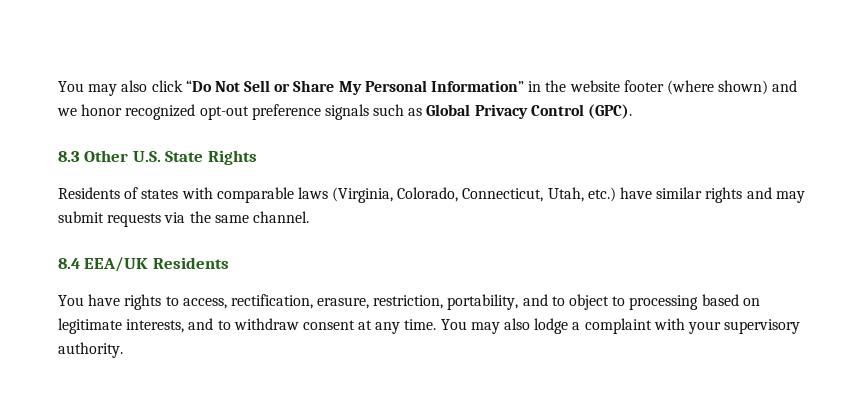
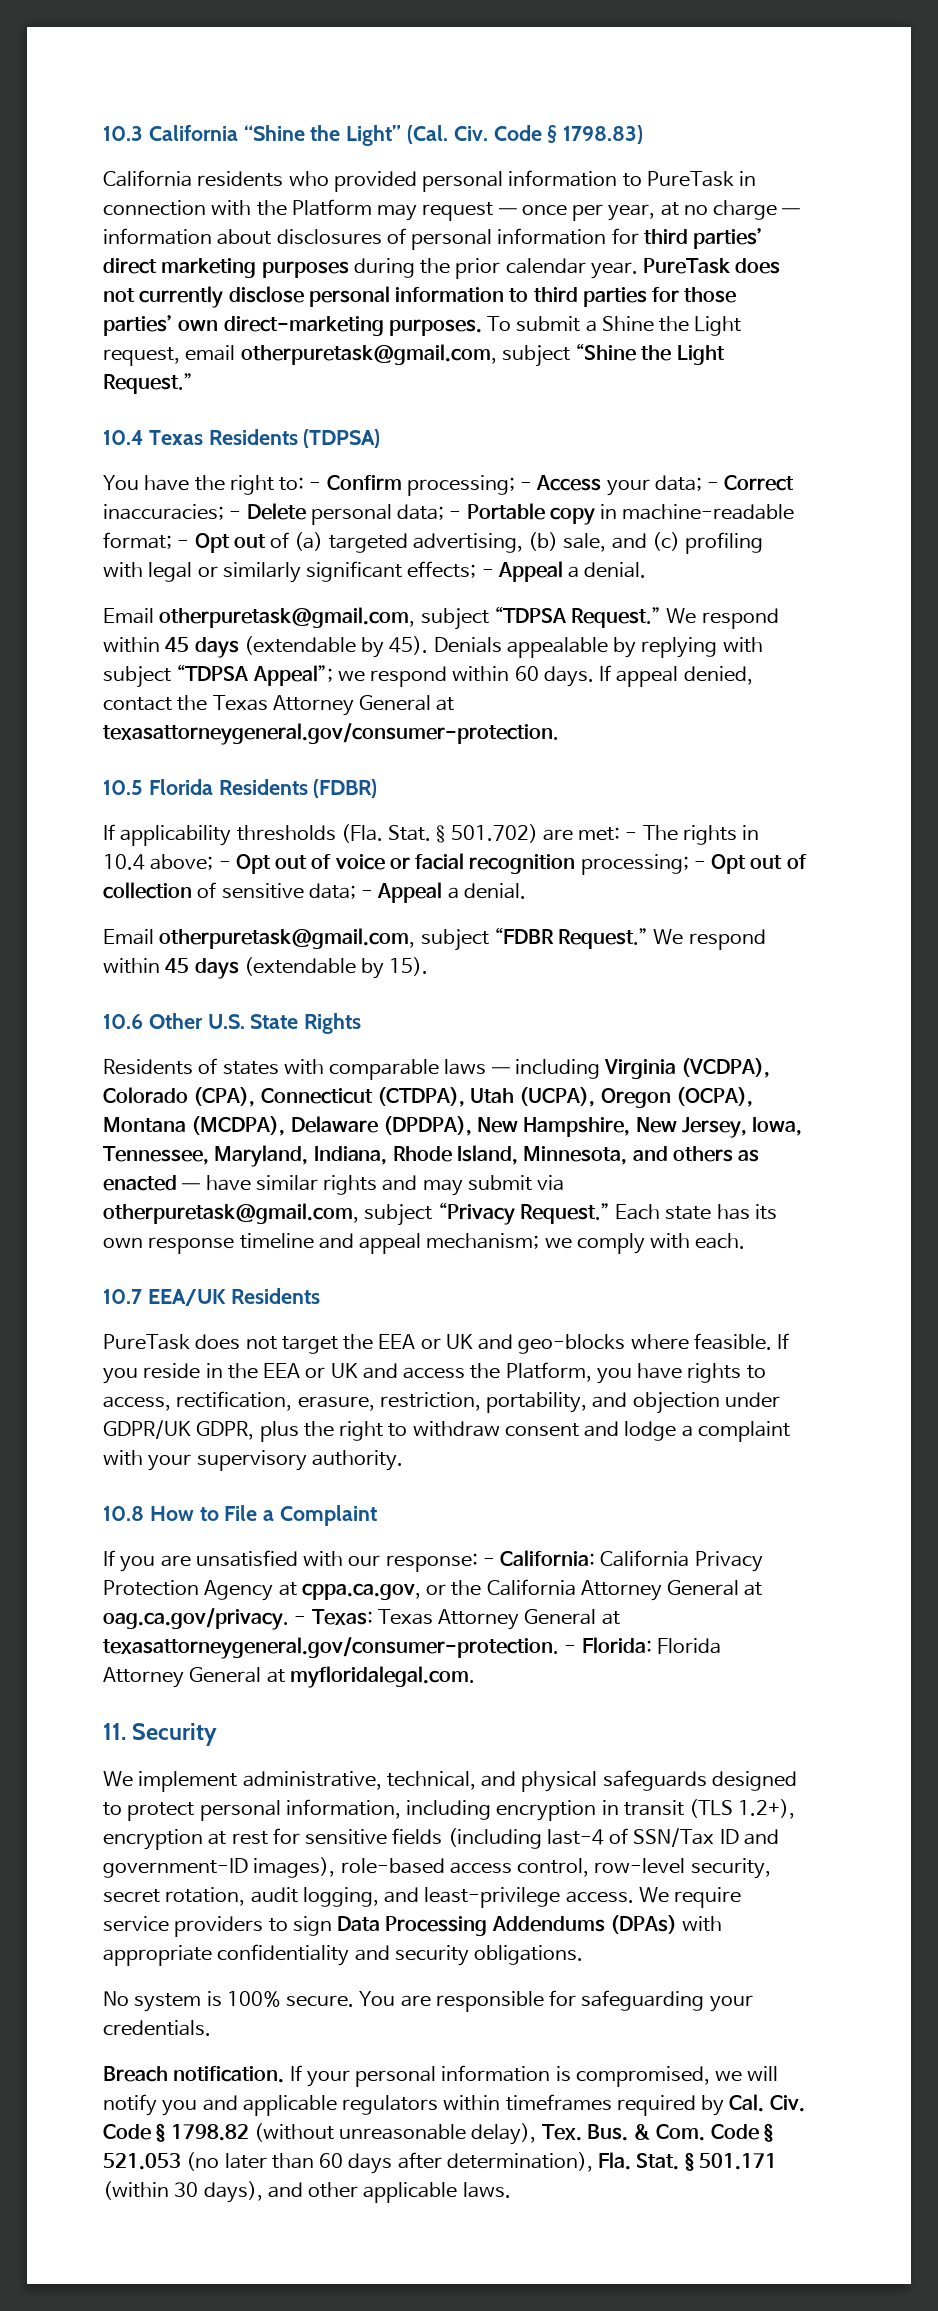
[58,80,798,96] [57,104,633,120] [58,151,80,162] You may also click “Do Not Sell or Share My Personal Information” in the website footer (where shown) and we honor recognized opt-out preference signals such as Global Privacy Control (GPC). // 8.3 -> [103,125,644,146] [103,170,757,192] [103,199,801,221] [103,228,764,250] [103,258,781,279] [103,286,737,308] [103,315,742,336] [103,343,725,367] [103,373,193,394] [103,429,381,448] [103,475,795,496] [103,503,795,525] [103,532,764,554] [103,561,647,583] [103,606,779,630] [103,636,763,658] [103,664,753,688] [103,695,455,716] [103,723,559,745] [103,779,378,798] [103,824,760,846] [103,853,807,875] [103,882,526,903] [103,927,766,951] [103,957,429,979] [103,1014,143,1029] 10.3 California “Shine the Light” (Cal. Civ. Code § 1798.83) // California residents who provided personal information to PureTask in connection with the Platform may request — once per year, at no charge — information about disclosures of personal information for third parties’ direct marketing purposes during the prior calendar year. PureTask does not currently disclose personal information to third parties for those parties’ own direct-marketing purposes. To submit a Shine the Light request, email otherpuretask@gmail.com, subject “Shine the Light Request.” // 10.4 Texas Residents (TDPSA) // You have the right to: - Confirm processing; - Access your data; - Correct inaccuracies; - Delete personal data; - Portable copy in machine-readable format; - Opt out of (a) targeted advertising, (b) sale, and (c) profiling with legal or similarly significant effects; - Appeal a denial. // Email otherpuretask@gmail.com, subject “TDPSA Request.” We respond within 45 days (extendable by 45). Denials appealable by replying with subject “TDPSA Appeal”; we respond within 60 days. If appeal denied, contact the Texas Attorney General at texasattorneygeneral.gov/consumer-protection. // 10.5 Florida Residents (FDBR) // If applicability thresholds (Fla. Stat. § 501.702) are met: - The rights in 10.4 above; - Opt out of voice or facial recognition processing; - Opt out of collection of sensitive data; - Appeal a denial. // Email otherpuretask@gmail.com, subject “FDBR Request.” We respond within 45 days (extendable by 15). // 10.6
[332,187,616,203] (Virginia, Colorado, Connecticut, Utah, etc.) -> [491,1058,771,1079] [103,1087,753,1108] [103,1116,803,1138] [103,1145,760,1167] [103,1175,201,1191] — including Virginia (VCDPA), Colorado (CPA), Connecticut (CTDPA), Utah (UCPA), Oregon (OCPA), Montana (MCDPA), Delaware (DPDPA), New Hampshire, New Jersey, Iowa, Tennessee, Maryland, Indiana, Rhode Island, Minnesota, and others as enacted —
[107,211,309,227] [58,257,229,272] [58,295,84,306] requests via the same channel. // 8.4 EEA/UK Residents // You -> [537,1175,565,1191] [103,1202,777,1226] [103,1233,746,1254] [103,1288,320,1306] [103,1333,790,1354] [103,1362,632,1384] via otherpuretask@gmail.com, subject “Privacy Request.” Each state has its own response timeline and appeal mechanism; we comply with each. // 10.7 EEA/UK Residents // PureTask does not target the EEA or UK and geo-blocks where feasible. If you reside in the EEA or UK and access the Platform, you
[551,294,760,310] [58,318,531,334] to object to processing based on legitimate interests, and to withdraw consent at any time. You may also -> [632,1392,780,1414] [103,1420,620,1442] objection under GDPR/UK GDPR, plus the right to withdraw consent and
(123, 350) none -> [103,1505,378,1526] [103,1550,763,1572] [103,1579,763,1601] [103,1608,620,1630] [103,1637,721,1659] [103,1666,475,1688] [103,1723,218,1746] [103,1770,797,1792] [103,1799,796,1821] [103,1828,779,1850] [103,1857,771,1879] [103,1887,742,1908] [103,1915,723,1937] [103,1944,584,1966] [103,1990,753,2012] [103,2020,211,2036] [103,2065,779,2087] [103,2094,805,2116] [103,2123,773,2145] [103,2152,777,2174] [103,2181,511,2203] // 10.8 How to File a Complaint // If you are unsatisfied with our response: - California: California Privacy Protection Agency at cppa.ca.gov, or the California Attorney General at oag.ca.gov/privacy. - Texas: Texas Attorney General at texasattorneygeneral.gov/consumer-protection. - Florida: Florida Attorney General at myfloridalegal.com. // 11. Security // We implement administrative, technical, and physical safeguards designed to protect personal information, including encryption in transit (TLS 1.2+), encryption at rest for sensitive fields (including last-4 of SSN/Tax ID and government-ID images), role-based access control, row-level security, secret rotation, audit logging, and least-privilege access. We require service providers to sign Data Processing Addendums (DPAs) with appropriate confidentiality and security obligations. // No system is 100% secure. You are responsible for safeguarding your credentials. // Breach notification. If your personal information is compromised, we will notify you and applicable regulators within timeframes required by Cal. Civ. Code § 1798.82 (without unreasonable delay), Tex. Bus. & Com. Code § 521.053 (no later than 60 days after determination), Fla. Stat. § 501.171 (within 30 days), and other applicable laws.

